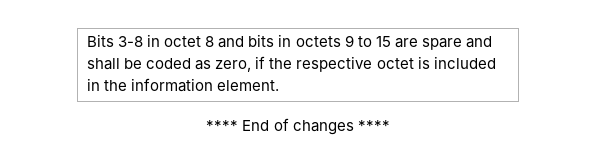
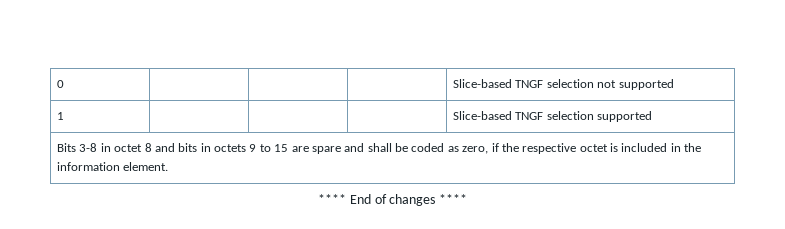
(87, 40) none -> [57,80,65,88] [453,79,674,90] [57,112,65,120] [453,111,653,122] 0 | | | | Slice-based TNGF selection not supported // 1 | | | | Slice-based TNGF selection supported //

